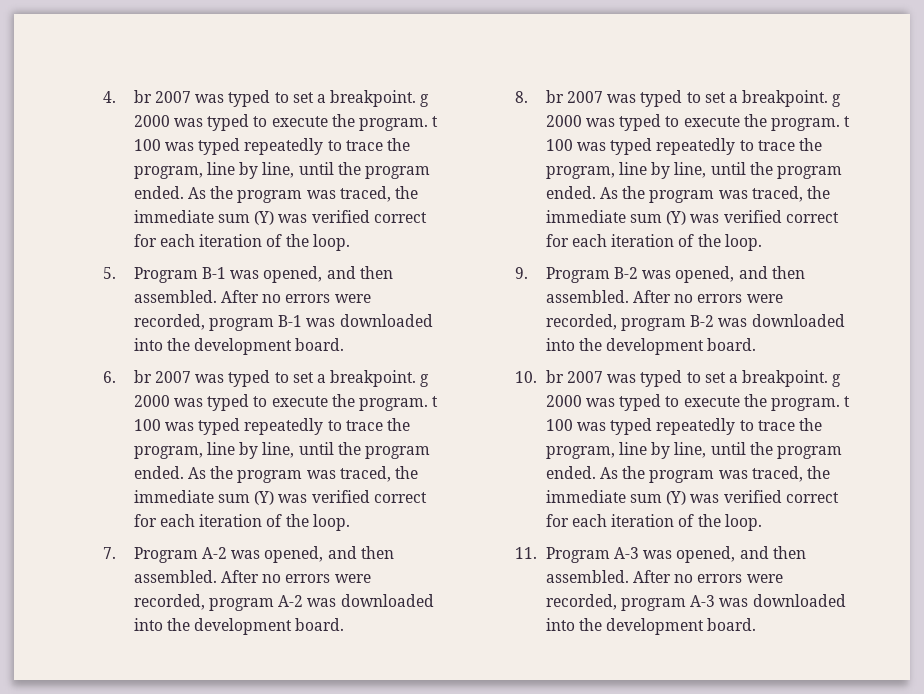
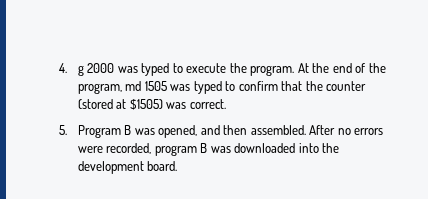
[133,90,430,107] [133,114,439,131] [133,138,410,155] [133,162,430,179] [133,186,418,203] [133,210,427,225] [133,234,350,251] br 2007 was typed to set a breakpoint. g 2000 was typed to execute the program. t 100 was typed repeatedly to trace the program, line by line, until the program ended. As the program was traced, the immediate sum (Y) was verified correct for each iteration of the loop. -> [77,63,386,76] [77,81,367,94] [77,99,226,110] g 2000 was typed to execute the program. At the end of the program, md 1505 was typed to confirm that the counter (stored at $1505) was correct.
[201,267,226,279] B-1 -> [124,125,132,135] B
[278,314,433,327] [133,338,345,355] [103,370,430,387] [133,394,439,411] [133,418,410,435] [133,442,430,459] [133,466,418,483] [133,490,427,505] [133,514,350,531] [103,546,394,563] [133,570,371,583] [133,594,434,611] [133,618,345,635] [515,90,842,107] [545,114,851,131] [545,138,822,155] [545,162,842,179] [545,186,830,203] [545,210,839,225] [545,234,762,251] [515,266,805,283] [545,290,783,303] [545,314,845,331] [545,338,757,355] [515,370,842,387] [545,394,851,411] [545,418,822,435] [545,442,842,459] [545,466,830,483] [545,490,839,505] [545,514,762,531] [515,546,806,563] [545,570,783,583] [545,594,846,611] [545,618,757,635] B-1 was downloaded into the development board. // 6. br 2007 was typed to set a breakpoint. g 2000 was typed to execute the program. t 100 was typed repeatedly to trace the program, line by line, until the program ended. As the program was traced, the immediate sum (Y) was verified correct for each iteration of the loop. // 7. Program A-2 was opened, and then assembled. After no errors were recorded, program A-2 was downloaded into the development board. // 8. br 2007 was typed to set a breakpoint. g 2000 was typed to execute the program. t 100 was typed repeatedly to trace the program, line by line, until the program ended. As the program was traced, the immediate sum (Y) was verified correct for each iteration of the loop. // 9. Program B-2 was opened, and then assembled. After no errors were recorded, program B-2 was downloaded into the development board. // 10. br 2007 was typed to set a breakpoint. g 2000 was typed to execute the program. t 100 was typed repeatedly to trace the program, line by line, until the program ended. As the program was traced, the immediate sum (Y) was verified correct for each iteration of the loop. // 11. Program A-3 was opened, and then assembled. After no errors were recorded, program A-3 was downloaded into the development board. -> [200,143,340,153] [77,161,178,174] B was downloaded into the development board.

